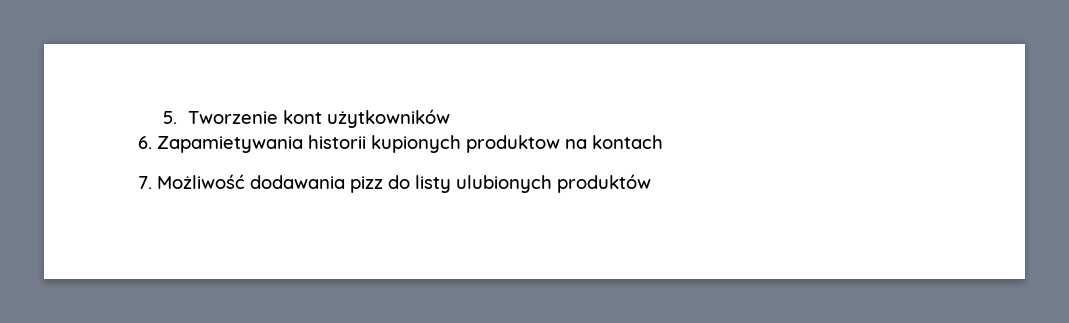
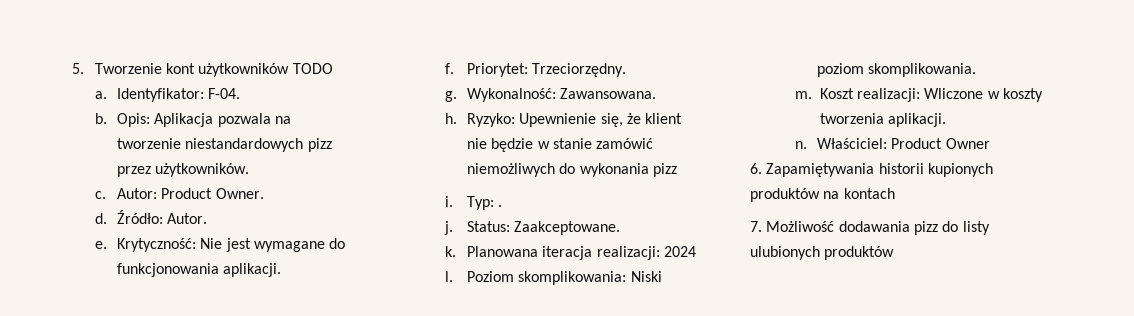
(451, 118) none -> [292,63,333,74] [94,88,241,102] [94,113,291,127] [117,138,332,152] [117,163,250,177] [94,188,264,199] [94,210,208,224] [94,238,346,252] [117,263,282,277] [444,63,627,77] [444,88,657,102] [444,113,683,127] [467,138,654,152] [467,163,677,177] [444,196,503,210] [443,221,621,235] [444,246,696,260] [444,271,662,285] [817,63,977,77] [794,88,1043,102] [819,113,947,127] [794,138,990,149] TODO // a. Identyfikator: F-04. // b. Opis: Aplikacja pozwala na tworzenie niestandardowych pizz przez użytkowników. // c. Autor: Product Owner. // d. Źródło: Autor. // e. Krytyczność: Nie jest wymagane do funkcjonowania aplikacji. // f. Priorytet: Trzeciorzędny. // g. Wykonalność: Zawansowana. // h. Ryzyko: Upewnienie się, że klient nie będzie w stanie zamówić niemożliwych do wykonania pizz // i. Typ: . // j. Status: Zaakceptowane. // k. Planowana iteracja realizacji: 2024 // l. Poziom skomplikowania: Niski poziom skomplikowania. // m. Koszt realizacji: Wliczone w koszty tworzenia aplikacji. // n. Właściciel: Product Owner
[157,136,303,153] Zapamietywania -> [766,163,875,177] Zapamiętywania
[466,135,560,153] produktow -> [750,188,820,202] produktów

